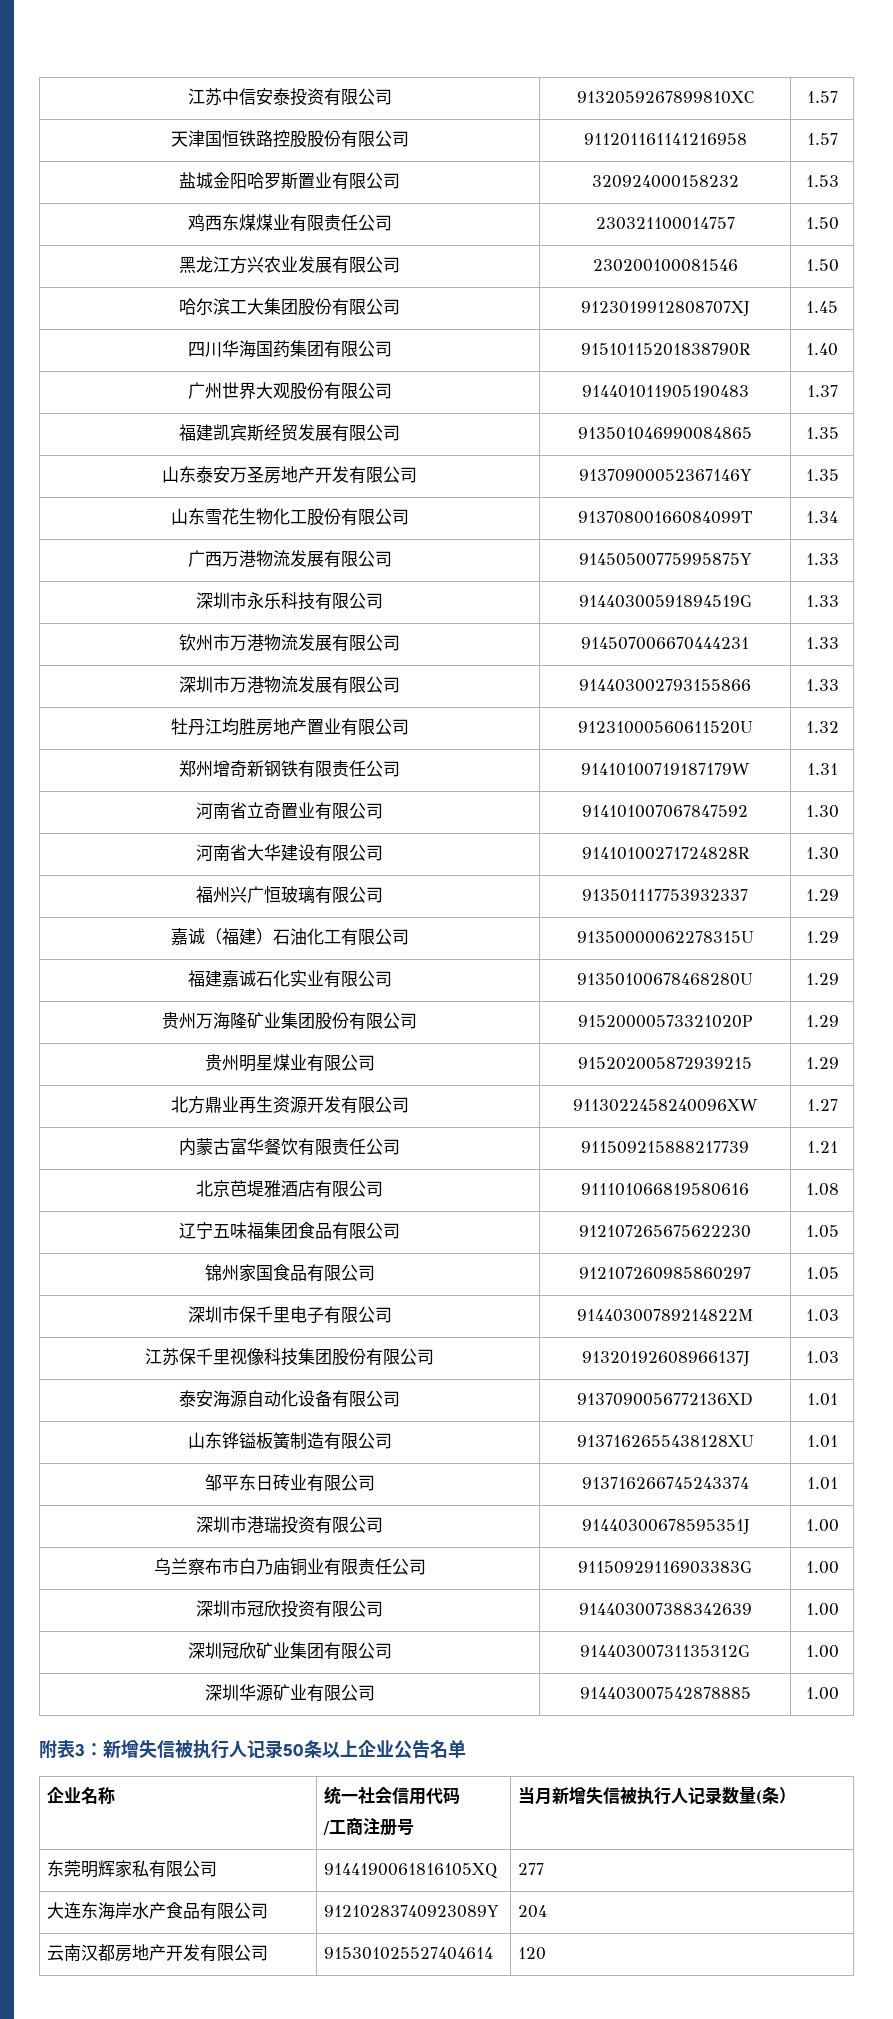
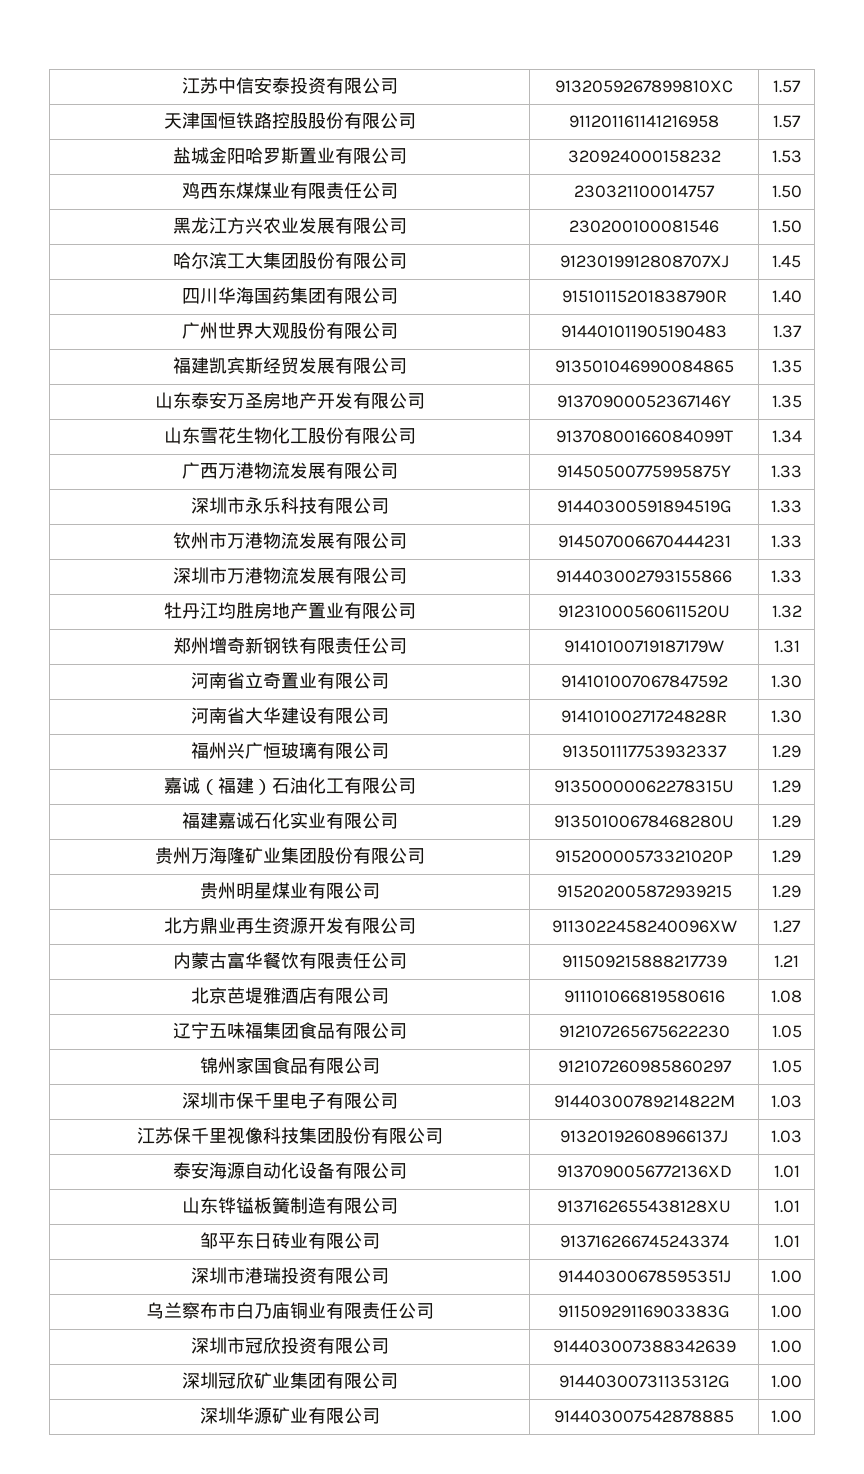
[39,1740,466,1759] [47,1786,116,1805] [324,1786,461,1805] [323,1817,415,1836] [518,1786,797,1805] [47,1860,218,1878] [324,1863,499,1878] [518,1863,545,1875] [47,1902,269,1920] [324,1905,500,1918] [518,1905,548,1918] [47,1944,269,1962] [324,1947,494,1960] [518,1947,547,1960] // 附表3：新增失信被执行人记录50条以上企业公告名单 // 企业名称 | 统一社会信用代码 // /工商注册号 | 当月新增失信被执行人记录数量(条） // 东莞明辉家私有限公司 | 9144190061816105XQ | 277 // 大连东海岸水产食品有限公司 | 91210283740923089Y | 204 // 云南汉都房地产开发有限公司 | 915301025527404614 | 120 -> (802, 1416) none

